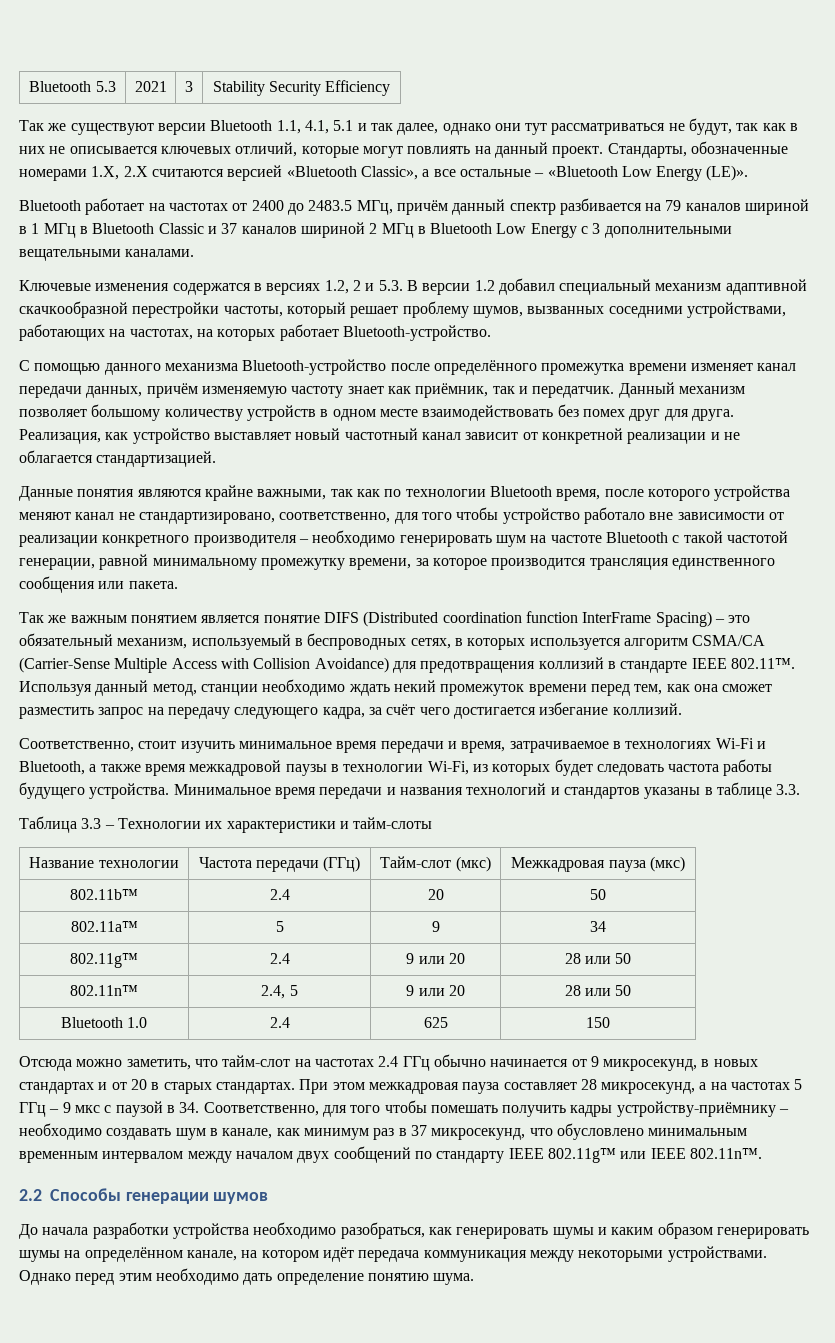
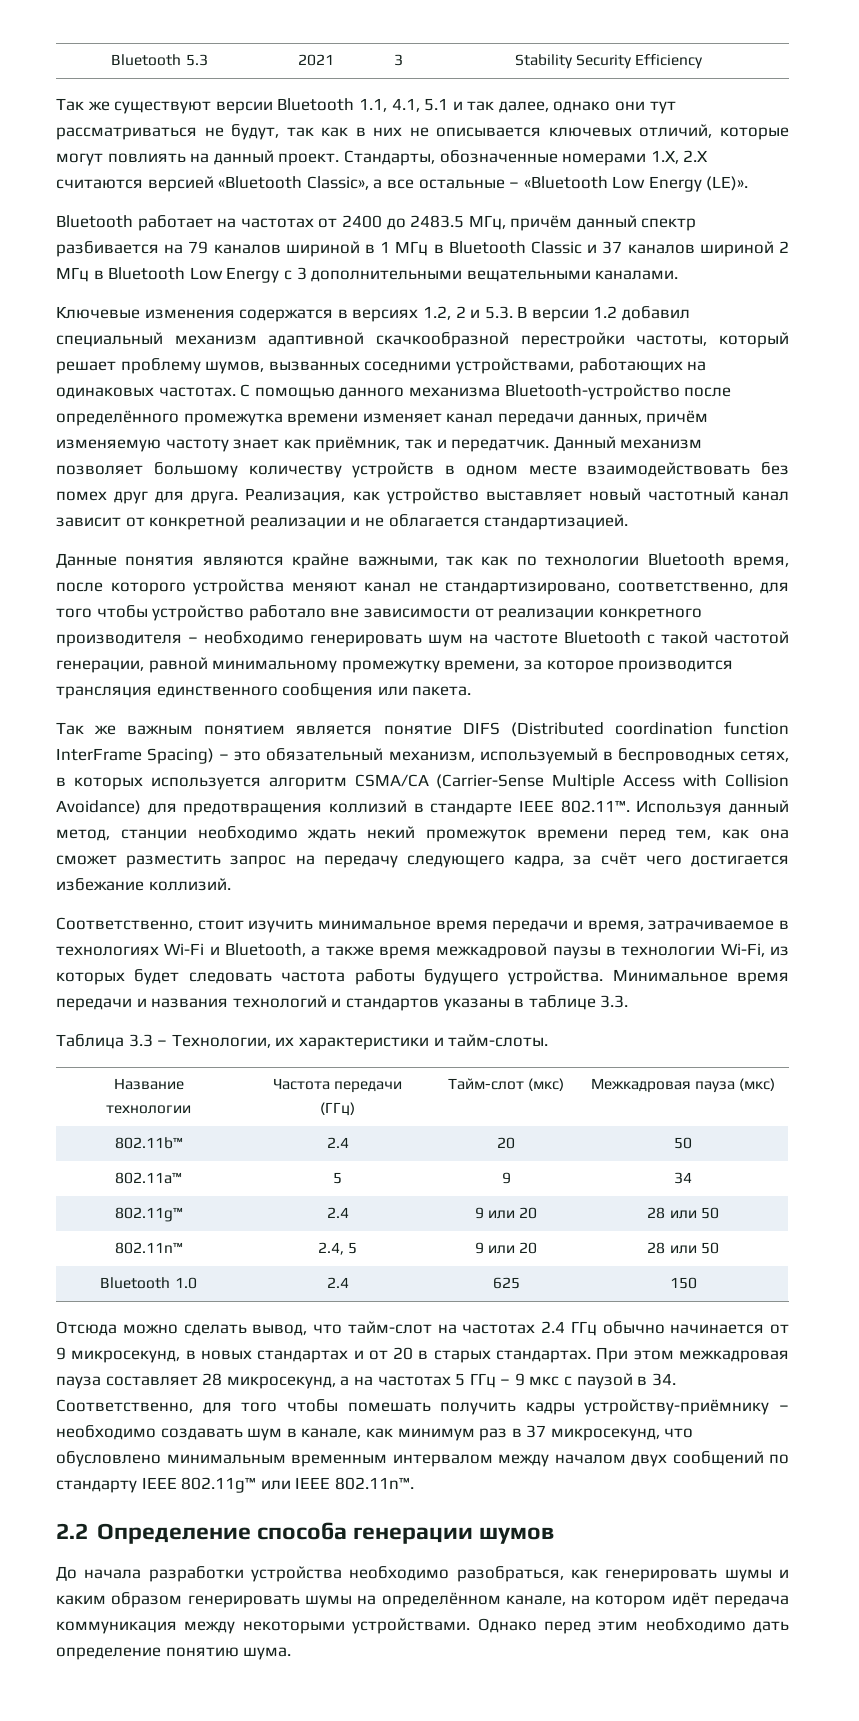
[129,324,491,341] частотах, на которых работает Bluetooth-устройство. // -> [56,387,236,399] одинаковых частотах.
[539,702,609,715] избегание -> [56,878,144,891] избежание
[117,818,201,829] Технологии -> [171,1034,271,1048] Технологии,
[353,817,433,829] тайм-слоты -> [448,1034,549,1047] тайм-слоты.
[126,1059,191,1070] заметить, -> [183,1324,308,1336] сделать вывод,
[50,1188,121,1201] Способы -> [96,1522,347,1544] Определение способа

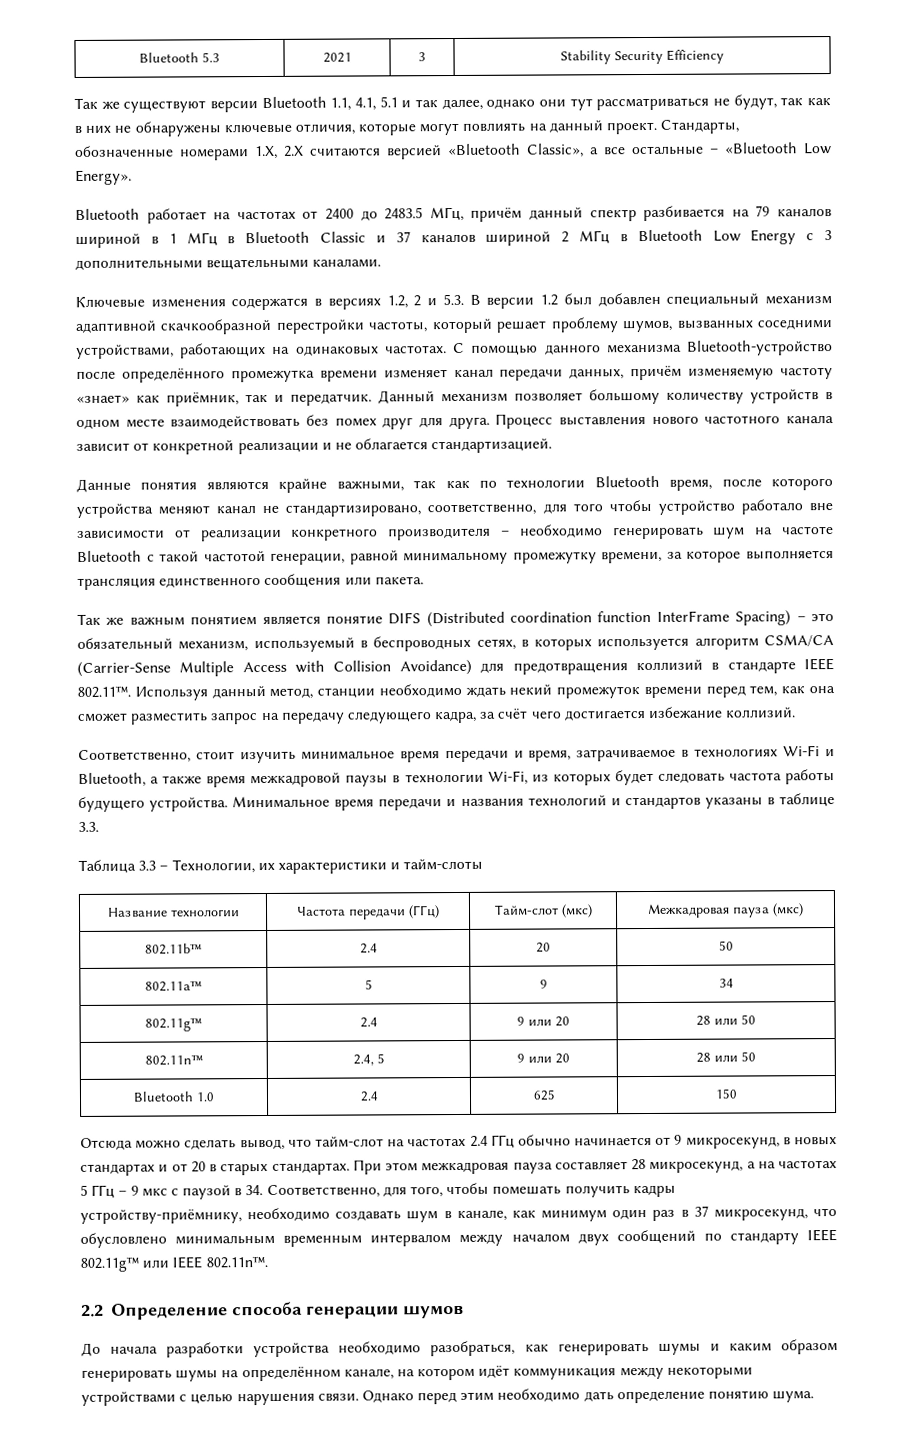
[436,124,713,138] описывается ключевых отличий, -> [134,121,355,137] обнаружены ключевые отличия,
[648,176,749,192] Energy (LE)». -> [75,169,132,185] Energy».
[622,306,691,321] добавил -> [563,292,661,307] был добавлен
[233,439,280,449] знает -> [76,394,130,403] «знает»
[245,488,790,504] Реализация, как устройство выставляет новый частотный канал -> [495,413,834,429] Процесс выставления нового частотного канала
[618,660,734,673] производится -> [745,550,834,560] выполняется
[448,1034,549,1047] тайм-слоты. -> [403,858,484,871] тайм-слоты
[241,1402,278,1412] того -> [410,1186,444,1198] того,
[584,1399,789,1415] устройству-приёмнику – -> [80,1209,242,1224] устройству-приёмнику,
(475, 1434) none -> [612,1209,648,1220] один
[713,1595,789,1608] передача -> (511, 1371) none
[352,1618,471,1634] устройствами. -> [81,1391,359,1406] устройствами с целью нарушения связи.

